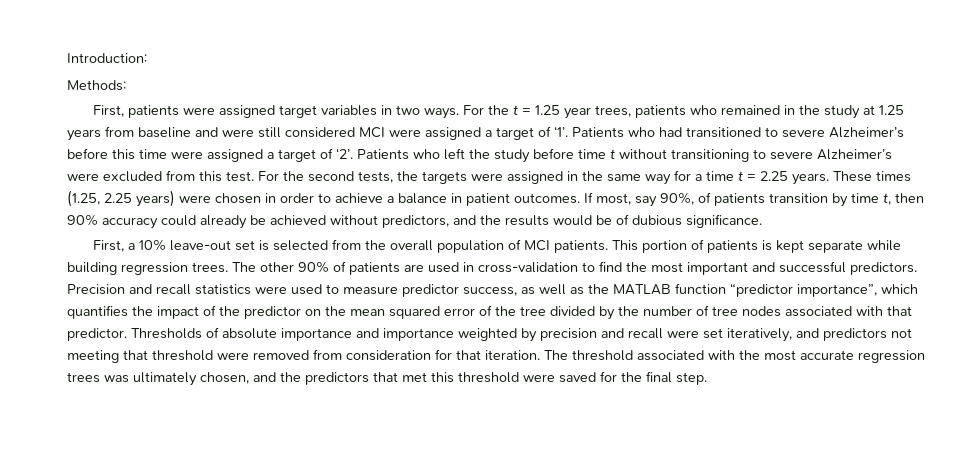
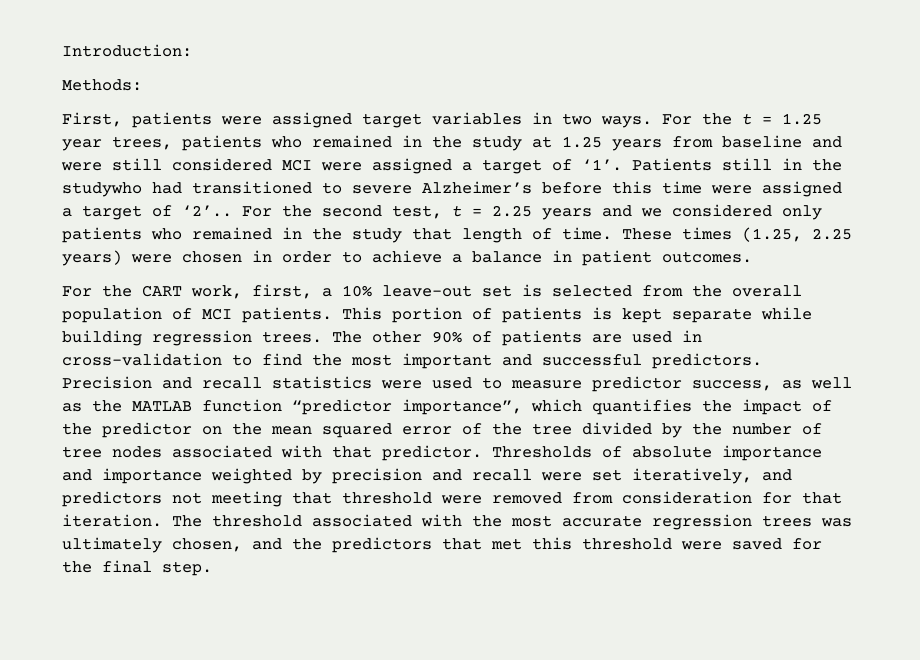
[628,127,655,137] who -> [722,158,842,171] [62,182,142,197] still in the studywho
[336,148,892,163] [67,170,829,185] ‘2’. Patients who left the study before time t without transitioning to severe Alzheimer’s were excluded from this test. For the second tests, the targets were assigned in the same way for a time t = 2.25 years. -> [182,204,822,220] [62,227,612,243] ‘2’.. For the second test, t = 2.25 years and we considered only patients who remained in the study that length of time.
[584,192,924,207] [67,214,762,229] [92,240,124,252] If most, say 90%, of patients transition by time t, then 90% accuracy could already be achieved without predictors, and the results would be of dubious significance. // First, -> [62,284,312,299] // For the CART work, first,

